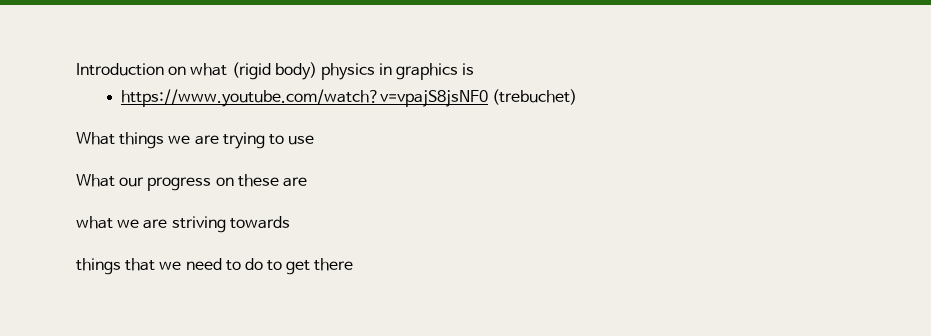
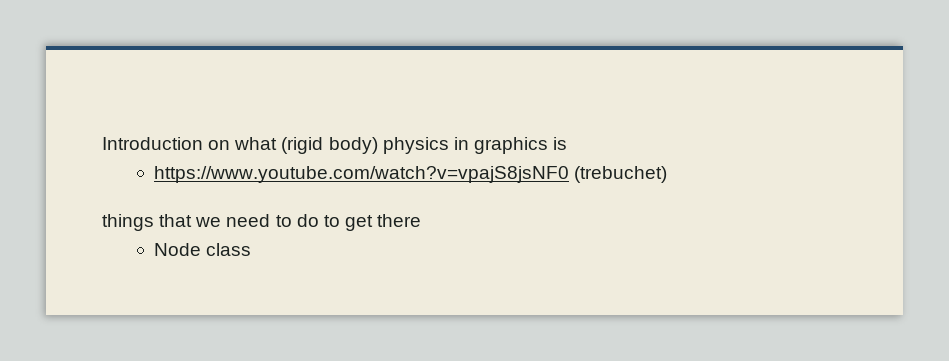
[76,132,315,149] [76,174,307,191] [76,216,290,233] // What things we are trying to use // What our progress on these are // what we are striving towards -> (668, 174) none
(354, 264) none -> [154,243,252,256] // Node class

